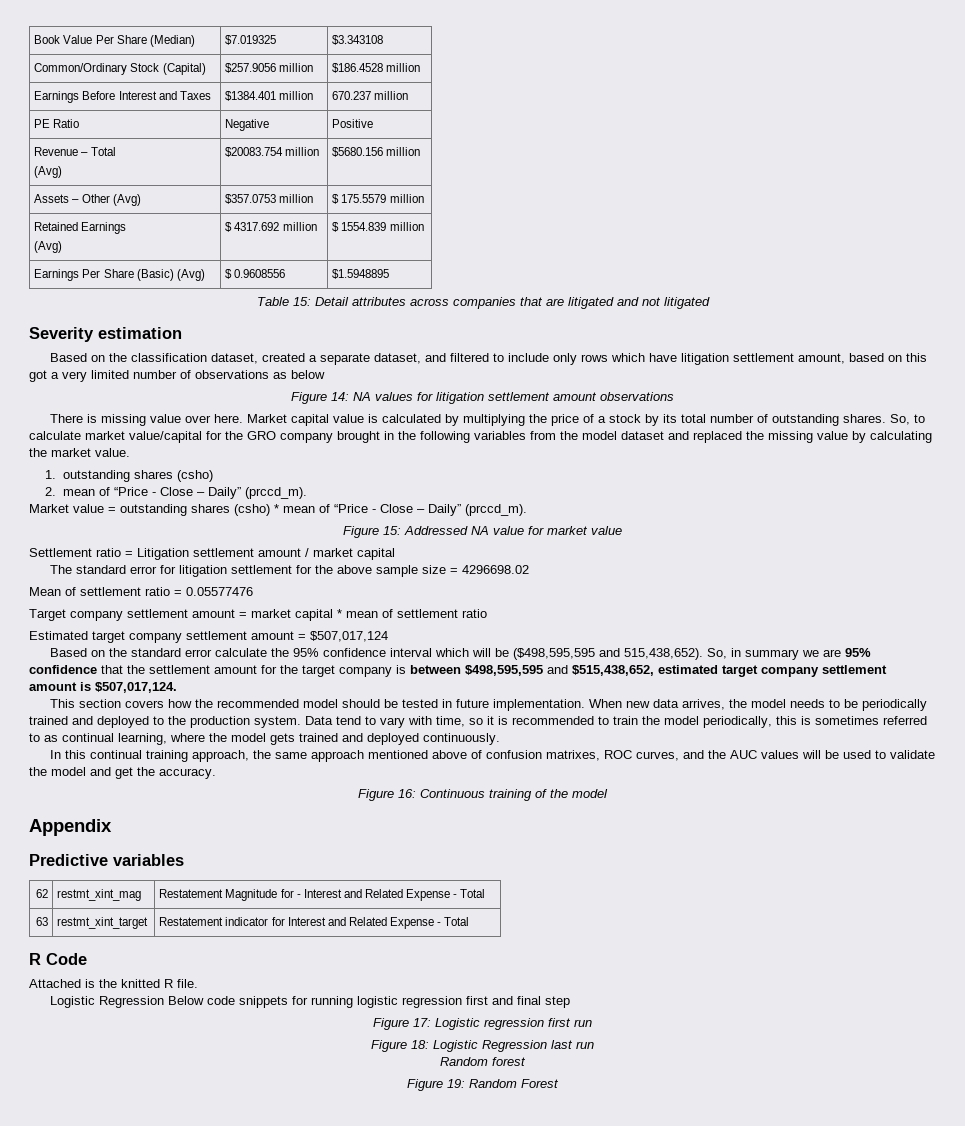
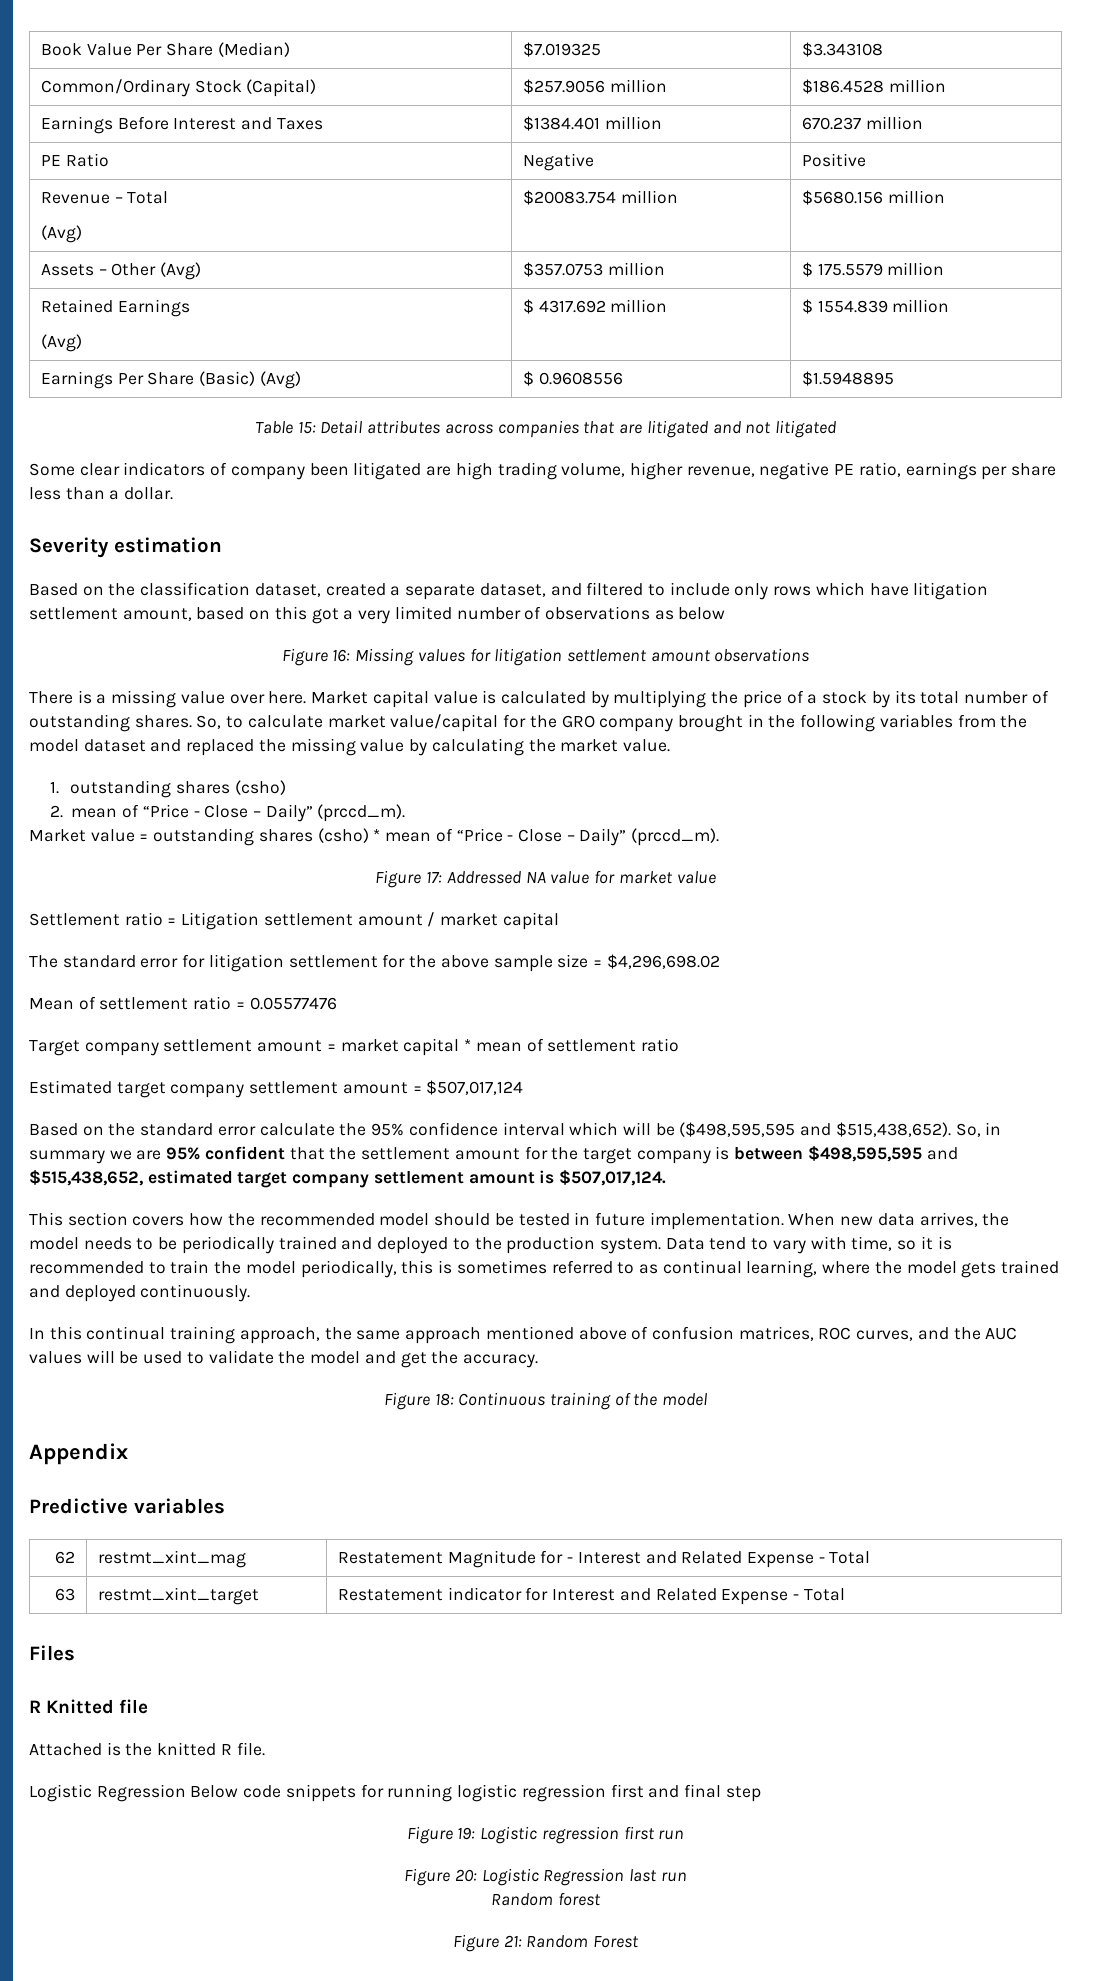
(710, 303) none -> [29,462,1057,480] [29,487,174,500] // Some clear indicators of company been litigated are high trading volume, higher revenue, negative PE ratio, earnings per share less than a dollar.
[331,392,371,401] 14: NA -> [332,648,415,666] 16: Missing
(98, 418) none -> [96,694,107,704] a
[383,526,401,535] 15: -> [426,871,443,883] 17:
[462,565,530,574] 4296698.02 -> [606,954,720,969] $4,296,698.02
[624,648,704,660] 515,438,652). -> [835,1122,951,1137] $515,438,652).
[29,665,97,674] confidence -> [204,1146,285,1160] confident
[546,750,601,761] matrixes, -> [738,1326,814,1341] matrices,
[398,789,416,798] 16: -> [434,1393,454,1406] 18:
[29,953,87,965] // R Code -> [29,1645,75,1661] [29,1699,149,1714] // Files // R Knitted file
[413,1018,431,1027] 17: -> [457,1827,476,1840] 19:
[411,1040,429,1049] 18: -> [454,1869,477,1882] 20:
[447,1079,465,1088] 19: -> [503,1935,522,1947] 21:

